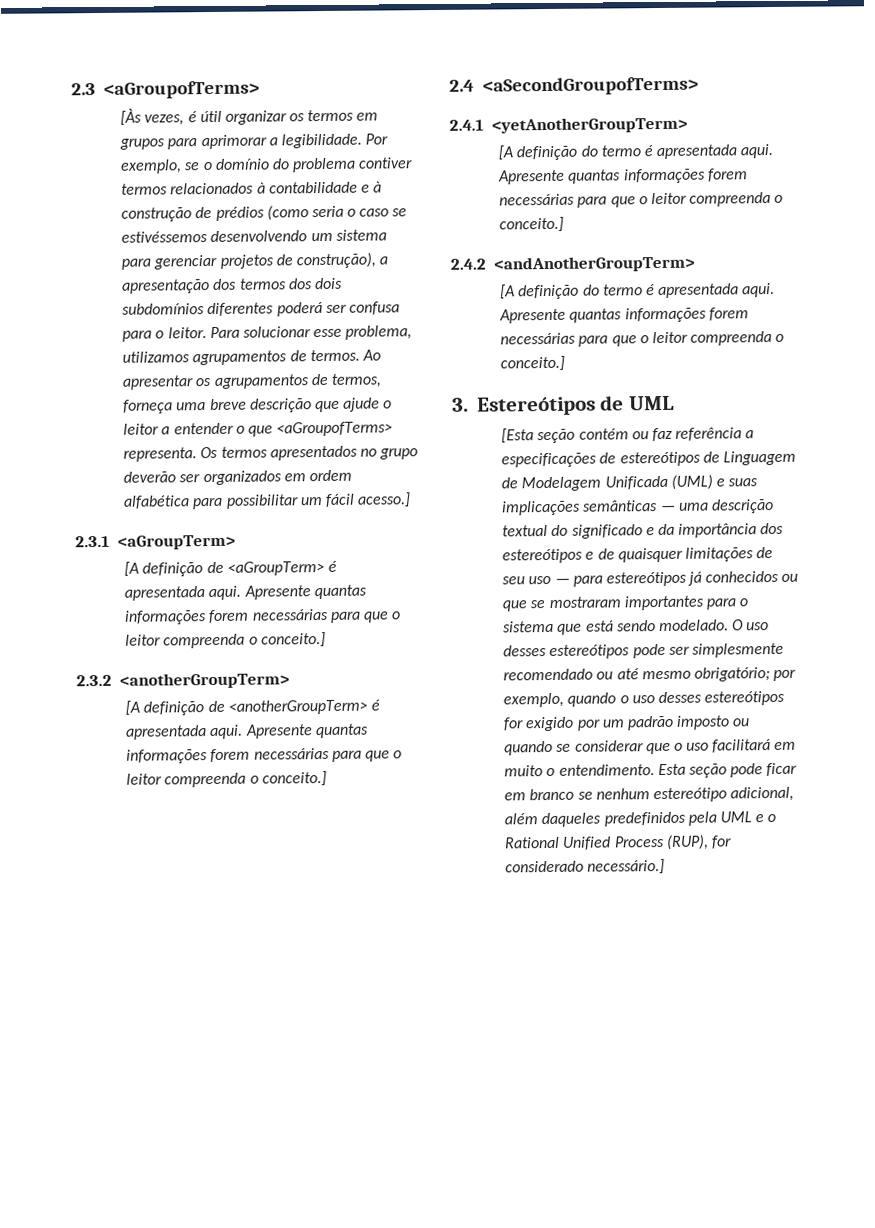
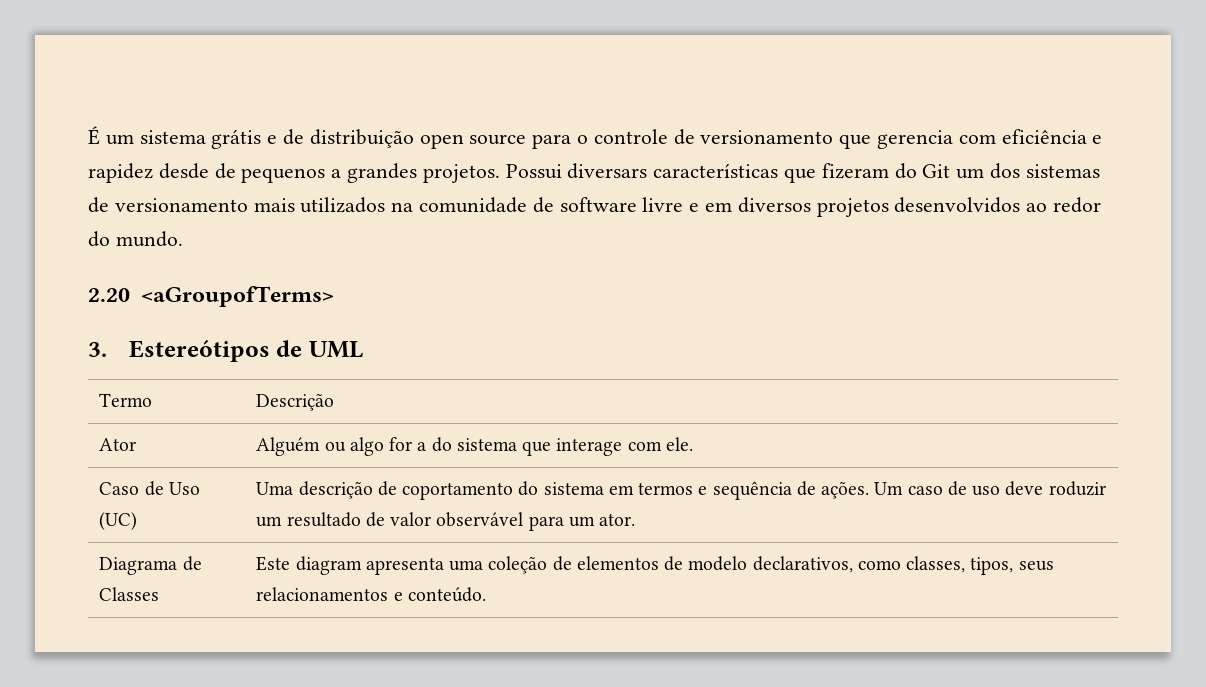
[71,80,260,99] [120,108,379,126] [119,133,389,150] [120,157,414,174] [121,181,383,195] [121,205,408,222] [121,229,387,243] [121,252,389,270] [122,277,343,294] [122,301,400,317] [122,325,413,342] [122,349,381,366] [122,373,381,390] [123,397,393,414] [123,421,394,437] [123,445,419,462] [123,469,352,486] [123,492,412,510] [75,534,236,550] [124,560,337,577] [124,584,367,601] [124,608,402,625] [125,632,326,649] [76,672,290,689] [125,699,380,716] [125,723,369,740] [126,747,403,764] [126,770,327,788] [449,76,699,96] [449,116,688,134] [498,143,774,161] [498,168,748,185] [499,192,784,208] [499,216,565,233] [450,255,695,273] [500,282,776,300] [499,307,749,324] [500,331,785,347] [500,355,566,372] [452,395,675,416] [501,427,755,444] [501,450,796,468] [501,474,759,492] [502,499,774,516] [502,522,785,539] [502,547,774,564] [502,570,799,587] [502,595,749,612] [503,619,770,635] [503,642,784,660] [503,667,797,682] [503,690,786,708] [503,715,751,732] [504,739,797,756] [504,762,798,778] [504,786,795,803] [504,811,777,828] [504,834,732,850] [505,858,666,875] 2.3 <aGroupofTerms> // [Às vezes, é útil organizar os termos em grupos para aprimorar a legibilidade. Por exemplo, se o domínio do problema contiver termos relacionados à contabilidade e à construção de prédios (como seria o caso se estivéssemos desenvolvendo um sistema para gerenciar projetos de construção), a apresentação dos termos dos dois subdomínios diferentes poderá ser confusa para o leitor. Para solucionar esse problema, utilizamos agrupamentos de termos. Ao apresentar os agrupamentos de termos, forneça uma breve descrição que ajude o leitor a entender o que <aGroupofTerms> representa. Os termos apresentados no grupo deverão ser organizados em ordem alfabética para possibilitar um fácil acesso.] // 2.3.1 <aGroupTerm> // [A definição de <aGroupTerm> é apresentada aqui. Apresente quantas informações forem necessárias para que o leitor compreenda o conceito.] // 2.3.2 <anotherGroupTerm> // [A definição de <anotherGroupTerm> é apresentada aqui. Apresente quantas informações forem necessárias para que o leitor compreenda o conceito.] // 2.4 <aSecondGroupofTerms> // 2.4.1 <yetAnotherGroupTerm> // [A definição do termo é apresentada aqui. Apresente quantas informações forem necessárias para que o leitor compreenda o conceito.] // 2.4.2 <andAnotherGroupTerm> // [A definição do termo é apresentada aqui. Apresente quantas informações forem necessárias para que o leitor compreenda o conceito.] // 3. Estereótipos de UML // [Esta seção contém ou faz referência a especificações de estereótipos de Linguagem de Modelagem Unificada (UML) e suas implicações semânticas — uma descrição textual do significado e da importância dos estereótipos e de quaisquer limitações de seu uso — para estereótipos já conhecidos ou que se mostraram importantes para o sistema que está sendo modelado. O uso desses estereótipos pode ser simplesmente recomendado ou até mesmo obrigatório; por exemplo, quando o uso desses estereótipos for exigido por um padrão imposto ou quando se considerar que o uso facilitará em muito o entendimento. Esta seção pode ficar em branco se nenhum estereótipo adicional, além daqueles predefinidos pela UML e o Rational Unified Process (RUP), for considerado necessário.] -> [88,126,1103,149] [88,163,1100,183] [88,197,1102,217] [88,231,183,247] [88,286,334,307] [88,340,364,362] [99,393,153,407] [256,393,335,411] [99,438,137,451] [256,437,693,456] [99,481,200,496] [99,512,138,530] [256,481,1106,500] [256,512,636,531] [99,556,202,575] [99,587,160,601] [256,556,1054,575] [256,587,486,602] É um sistema grátis e de distribuição open source para o controle de versionamento que gerencia com eficiência e rapidez desde de pequenos a grandes projetos. Possui diversars características que fizeram do Git um dos sistemas de versionamento mais utilizados na comunidade de software livre e em diversos projetos desenvolvidos ao redor do mundo. // 2.20 <aGroupofTerms> // 3. Estereótipos de UML // Termo | Descrição // Ator | Alguém ou algo for a do sistema que interage com ele. // Caso de Uso (UC) | Uma descrição de coportamento do sistema em termos e sequência de ações. Um caso de uso deve roduzir um resultado de valor observável para um ator. // Diagrama de Classes | Este diagram apresenta uma coleção de elementos de modelo declarativos, como classes, tipos, seus relacionamentos e conteúdo.

